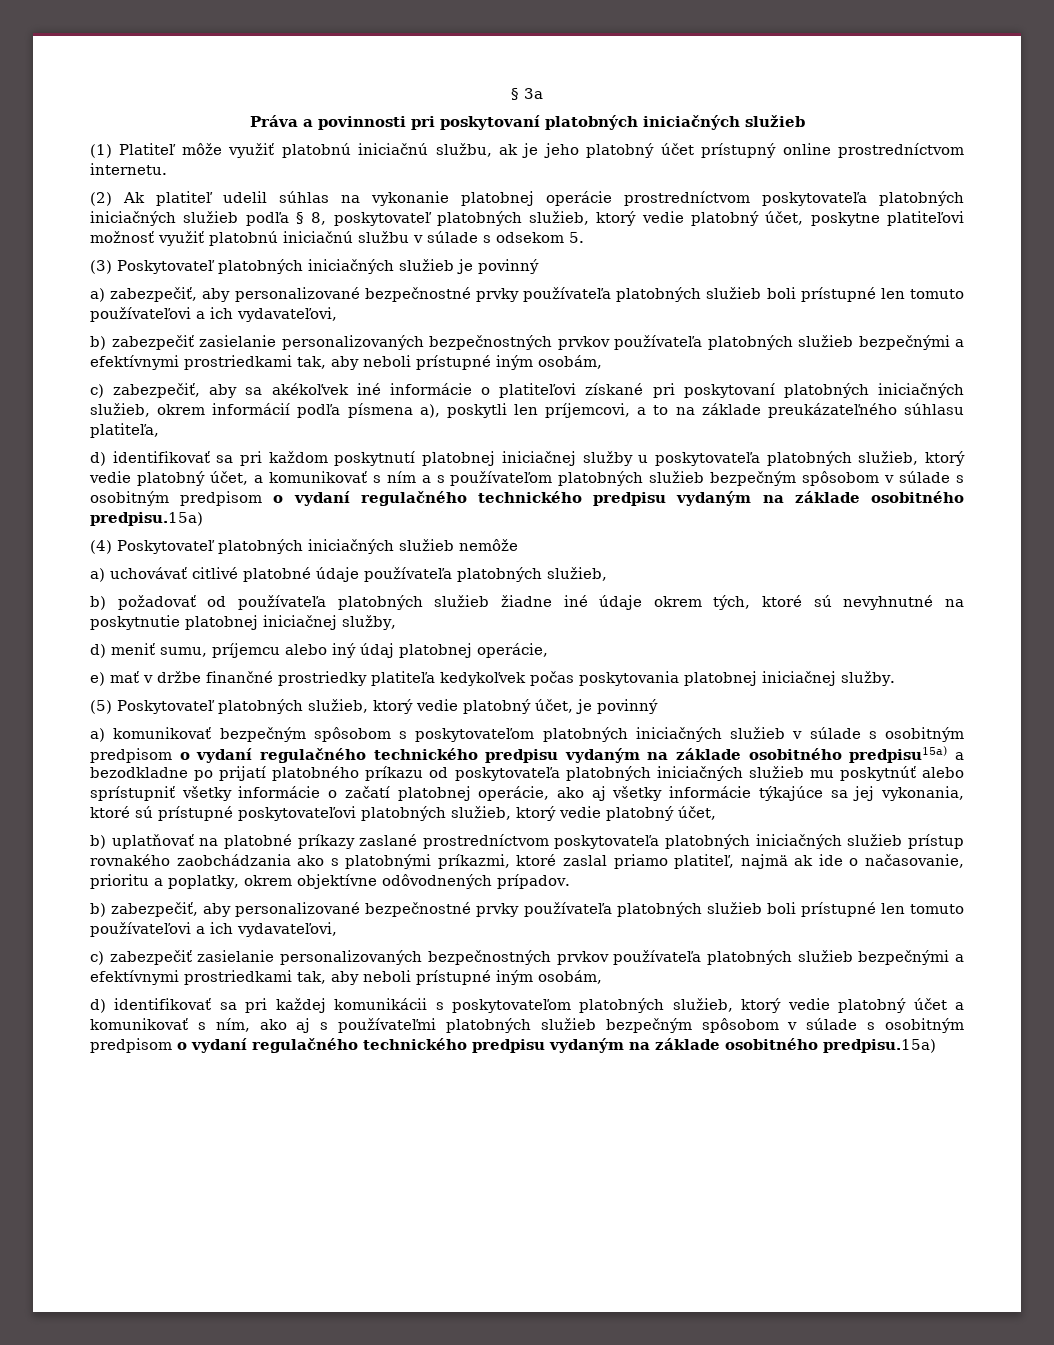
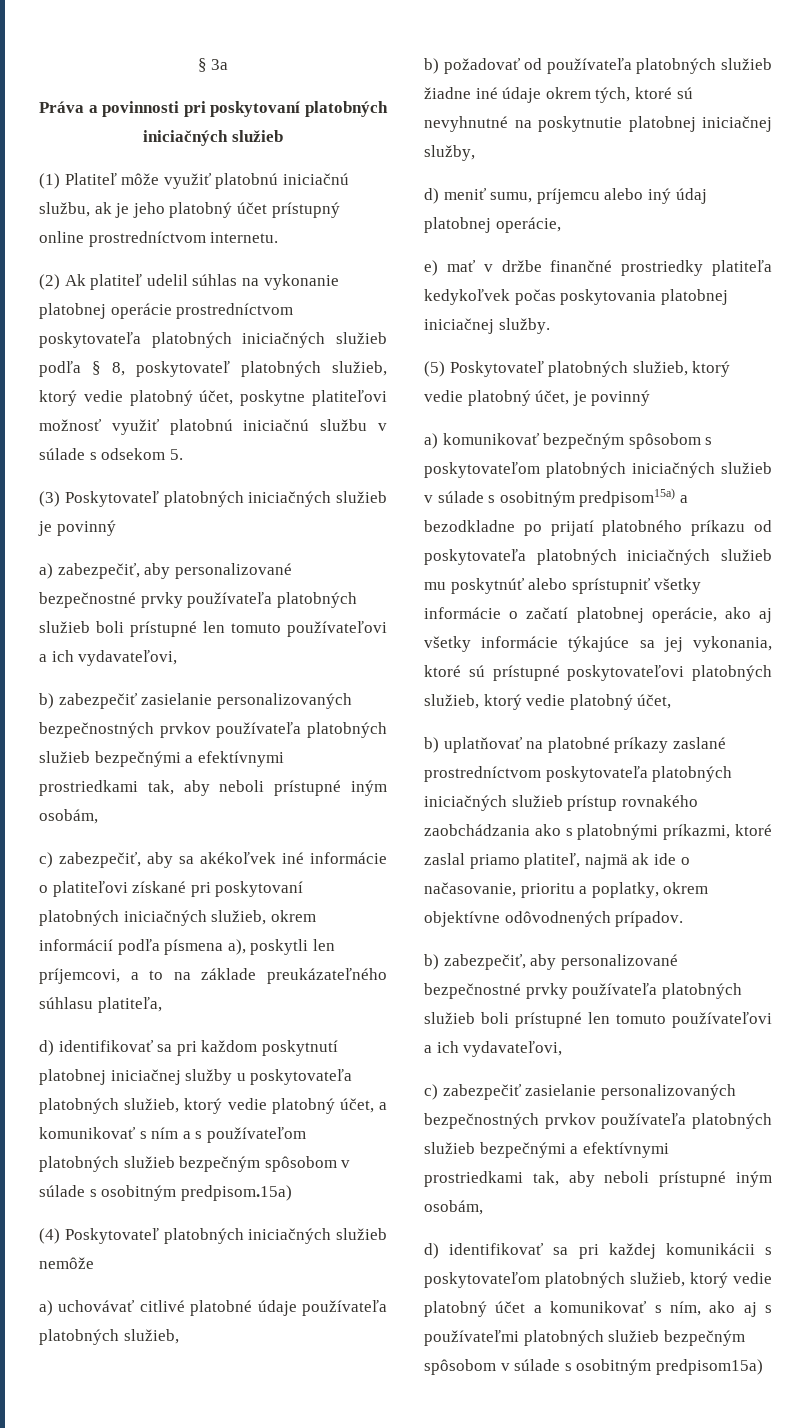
[180,491,965,506] [90,512,203,526] predpisom o vydaní regulačného technického predpisu vydaným na základe osobitného predpisu.15a) -> [180,1185,292,1201] predpisom.15a)
[90,746,948,763] predpisom o vydaní regulačného technického predpisu vydaným na základe osobitného predpisu15a) -> [579,488,676,507] predpisom15a)
[90,1038,936,1053] predpisom o vydaní regulačného technického predpisu vydaným na základe osobitného predpisu.15a) -> [655,1359,763,1375] predpisom15a)

